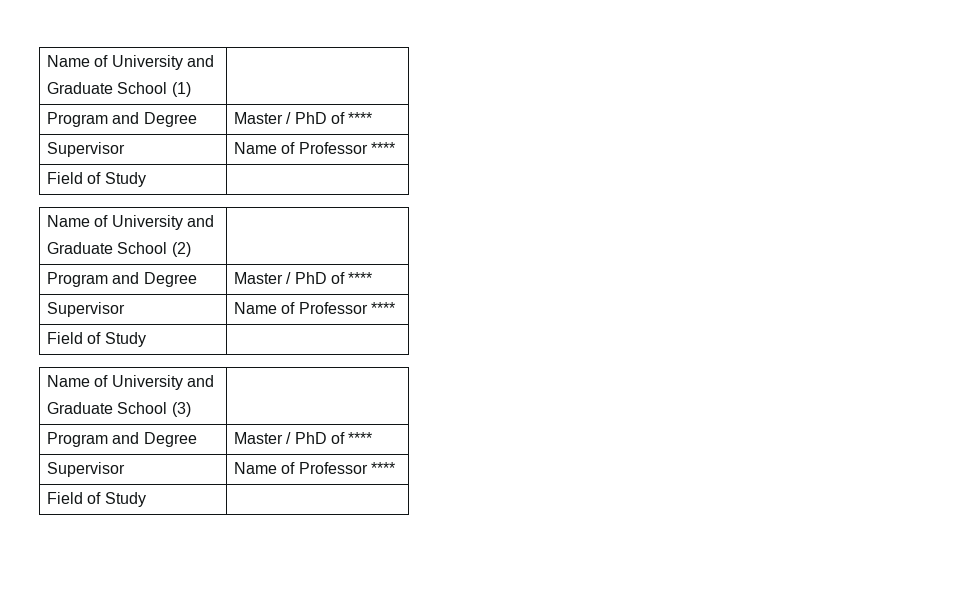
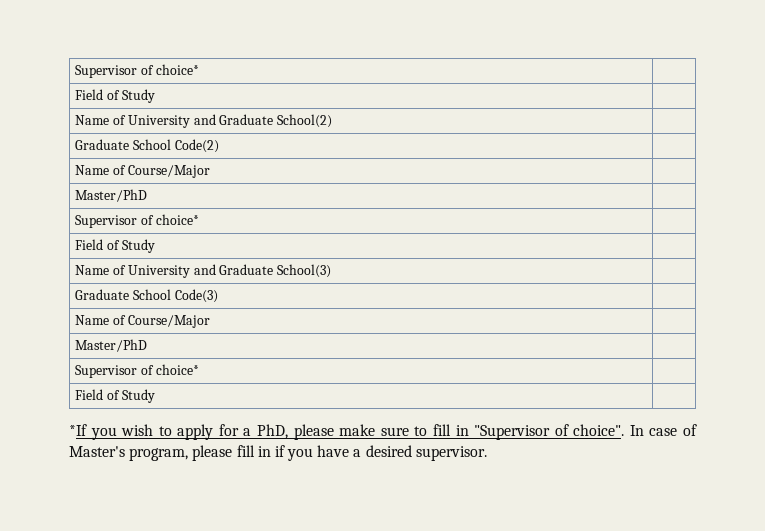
[47,55,214,70] [47,82,191,97] [47,112,197,127] [234,112,373,124] [47,142,126,157] [234,142,395,154] [47,172,146,187] [47,215,214,230] [47,242,191,257] [47,272,197,287] [234,272,373,284] [47,302,126,317] [234,302,395,314] [47,332,146,347] [47,375,214,390] [47,402,191,417] [47,432,197,447] [234,432,373,444] [47,462,126,477] [234,462,395,474] [47,492,146,507] Name of University and // Graduate School (1) | // Program and Degree | Master / PhD of **** // Supervisor | Name of Professor **** // Field of Study | // Name of University and // Graduate School (2) | // Program and Degree | Master / PhD of **** // Supervisor | Name of Professor **** // Field of Study | // Name of University and // Graduate School (3) | // Program and Degree | Master / PhD of **** // Supervisor | Name of Professor **** // Field of Study | -> [75,64,199,78] [75,89,155,103] [75,114,333,128] [75,139,219,153] [75,165,210,178] [75,189,148,202] [75,214,199,228] [75,239,155,253] [75,264,332,278] [75,289,218,303] [75,315,210,328] [75,339,148,352] [75,364,199,378] [75,389,155,403] [69,424,697,440] [69,445,487,461] Supervisor of choice* | // Field of Study | // Name of University and Graduate School(2) | // Graduate School Code(2) | // Name of Course/Major | // Master/PhD | // Supervisor of choice* | // Field of Study | // Name of University and Graduate School(3) | // Graduate School Code(3) | // Name of Course/Major | // Master/PhD | // Supervisor of choice* | // Field of Study | // *If you wish to apply for a PhD, please make sure to fill in "Supervisor of choice". In case of Master's program, please fill in if you have a desired supervisor.

